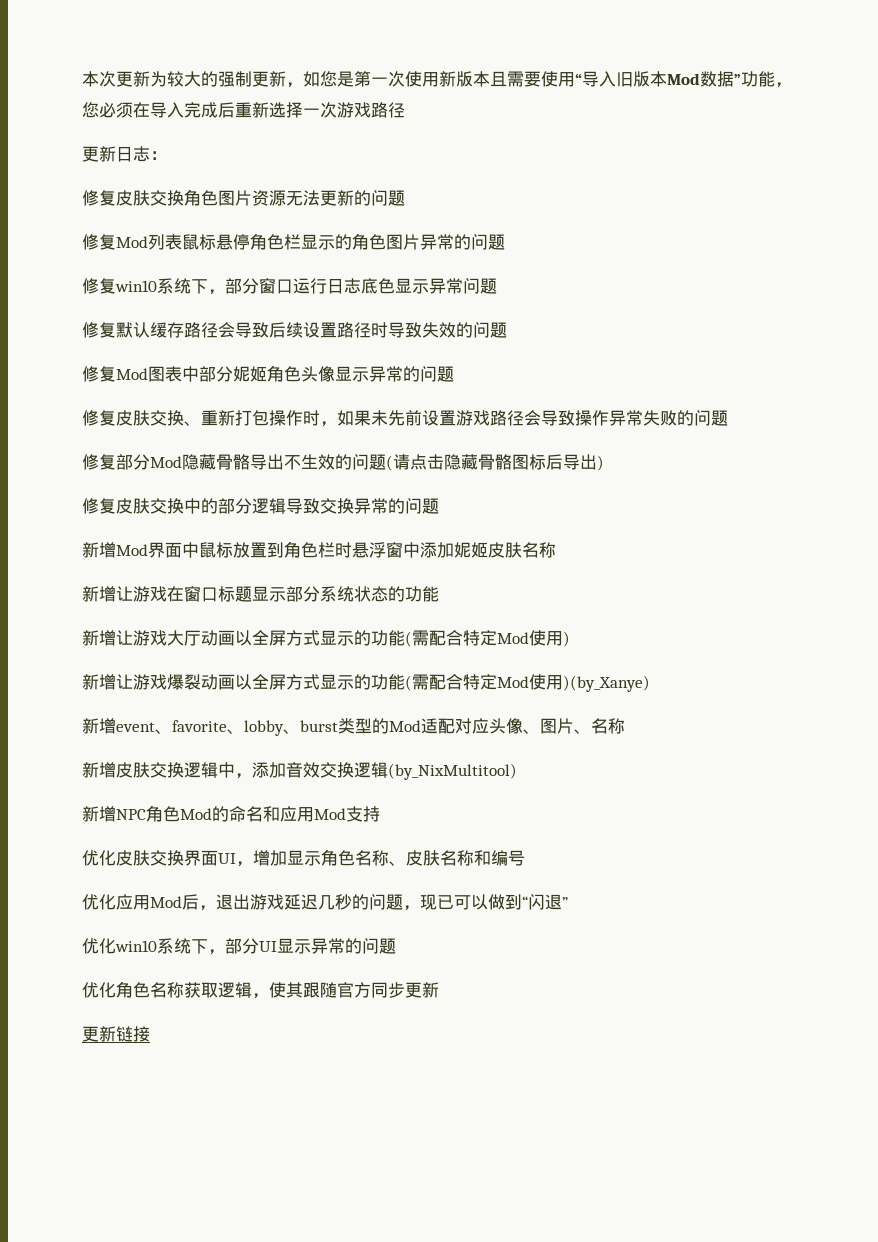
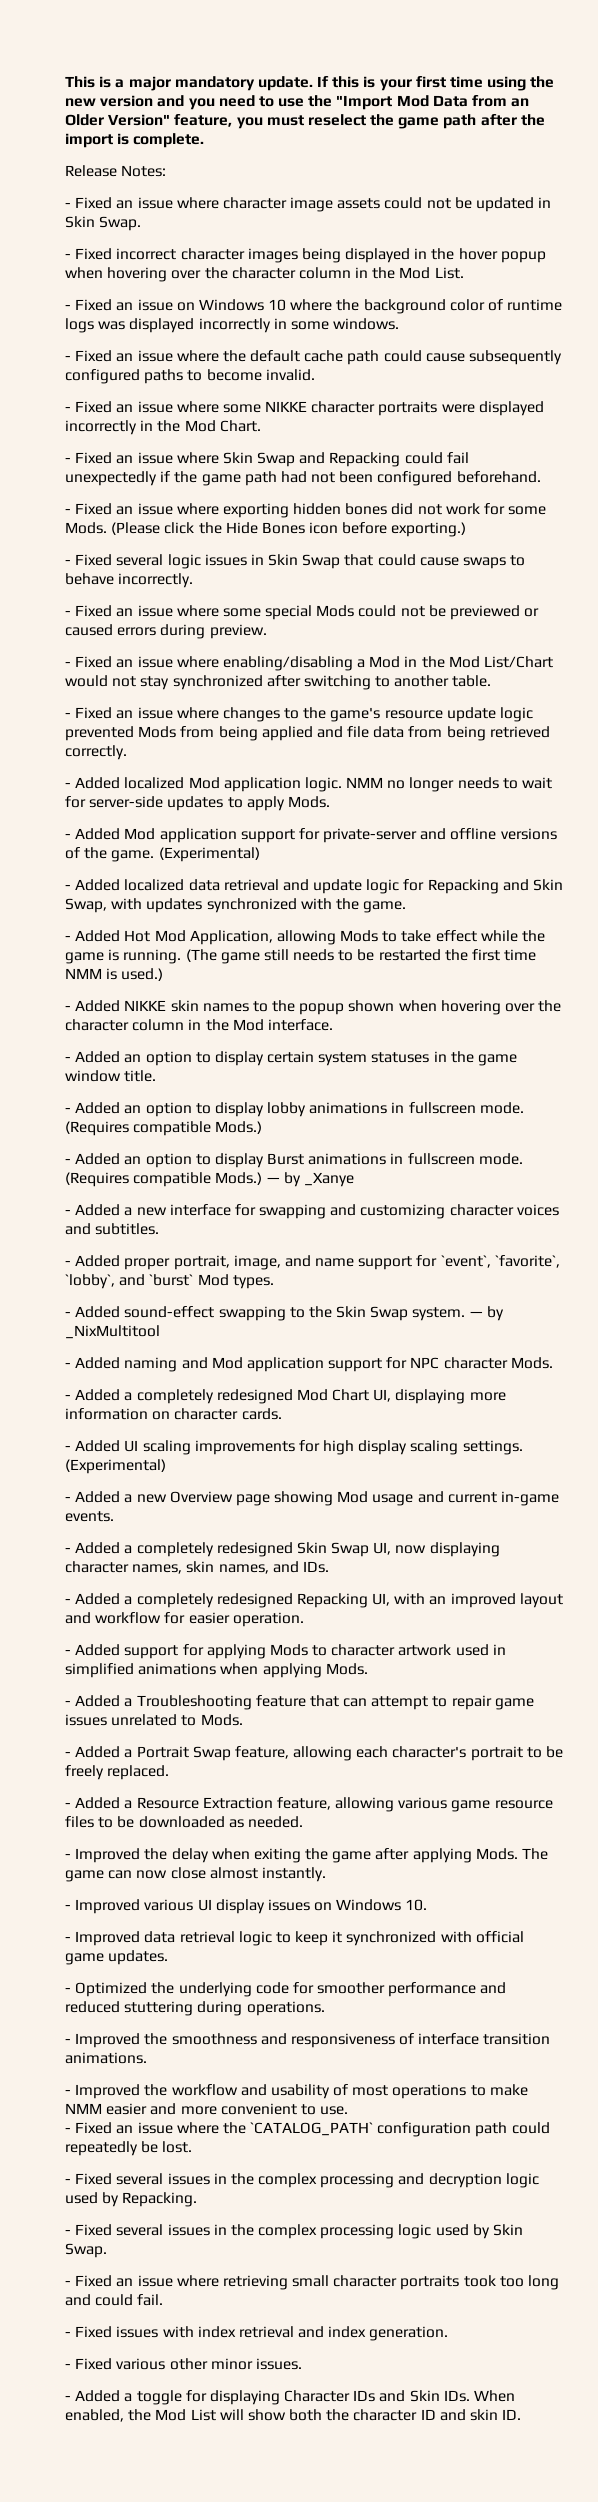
[82,71,792,88] [82,102,405,118] [82,146,167,162] [82,189,405,206] [82,233,505,250] [82,278,497,295] [82,322,507,338] [82,365,454,382] [82,410,728,427] [82,454,604,471] [82,498,439,514] [82,541,556,558] [82,586,439,602] [82,630,570,647] [82,674,650,692] [82,718,625,736] [82,762,517,780] [82,805,380,822] [82,849,525,867] [82,894,568,911] [82,938,396,955] [82,981,439,999] [82,1026,150,1042] 本次更新为较大的强制更新，如您是第一次使用新版本且需要使用“导入旧版本Mod数据”功能，您必须在导入完成后重新选择一次游戏路径 // 更新日志： // 修复皮肤交换角色图片资源无法更新的问题 // 修复Mod列表鼠标悬停角色栏显示的角色图片异常的问题 // 修复win10系统下，部分窗口运行日志底色显示异常问题 // 修复默认缓存路径会导致后续设置路径时导致失效的问题 // 修复Mod图表中部分妮姬角色头像显示异常的问题 // 修复皮肤交换、重新打包操作时，如果未先前设置游戏路径会导致操作异常失败的问题 // 修复部分Mod隐藏骨骼导出不生效的问题(请点击隐藏骨骼图标后导出) // 修复皮肤交换中的部分逻辑导致交换异常的问题 // 新增Mod界面中鼠标放置到角色栏时悬浮窗中添加妮姬皮肤名称 // 新增让游戏在窗口标题显示部分系统状态的功能 // 新增让游戏大厅动画以全屏方式显示的功能(需配合特定Mod使用) // 新增让游戏爆裂动画以全屏方式显示的功能(需配合特定Mod使用)(by_Xanye) // 新增event、favorite、lobby、burst类型的Mod适配对应头像、图片、名称 // 新增皮肤交换逻辑中，添加音效交换逻辑(by_NixMultitool) // 新增NPC角色Mod的命名和应用Mod支持 // 优化皮肤交换界面UI，增加显示角色名称、皮肤名称和编号 // 优化应用Mod后，退出游戏延迟几秒的问题，现已可以做到“闪退” // 优化win10系统下，部分UI显示异常的问题 // 优化角色名称获取逻辑，使其跟随官方同步更新 // 更新链接 -> [65,76,555,91] [65,95,530,110] [65,114,545,129] [65,133,205,148] [65,165,167,177] [65,197,552,212] [65,216,142,231] [65,248,546,263] [65,267,464,282] [65,299,563,314] [65,318,400,333] [65,350,563,365] [65,369,315,384] [65,401,544,416] [65,420,261,435] [65,452,469,467] [65,471,541,486] [65,503,547,518] [65,522,467,537] [65,554,526,569] [65,573,194,588] [65,605,540,620] [65,624,267,639] [65,656,554,671] [65,675,492,690] [65,707,534,722] [65,726,550,741] [65,745,127,760] [65,777,553,792] [65,796,330,811] [65,828,557,843] [65,847,260,862] [65,879,564,894] [65,898,407,913] [65,930,546,945] [65,949,537,964] [65,968,164,981] [65,1000,562,1015] [65,1019,333,1031] [65,1051,518,1066] [65,1070,157,1082] [65,1102,524,1117] [65,1121,263,1136] [65,1153,523,1168] [65,1172,354,1187] [65,1204,559,1219] [65,1223,160,1235] [65,1255,560,1270] [65,1274,274,1289] [65,1306,504,1321] [65,1325,160,1339] [65,1357,553,1372] [65,1389,506,1404] [65,1408,282,1420] [65,1440,523,1455] [65,1459,166,1474] [65,1491,560,1506] [65,1511,114,1522] [65,1542,500,1557] [65,1561,329,1574] [65,1593,563,1608] [65,1612,304,1627] [65,1644,506,1659] [65,1663,368,1678] [65,1695,534,1710] [65,1714,243,1726] [65,1746,564,1761] [65,1765,170,1780] [65,1797,553,1812] [65,1816,303,1828] [65,1848,549,1863] [65,1867,326,1882] [65,1899,428,1914] [65,1931,524,1946] [65,1950,169,1965] [65,1982,507,1997] [65,2001,325,2016] [65,2033,551,2048] [65,2052,147,2064] [65,2084,528,2099] [65,2103,349,2115] [65,2122,550,2137] [65,2141,193,2156] [65,2173,539,2188] [65,2192,198,2207] [65,2224,524,2239] [65,2243,107,2258] [65,2275,560,2290] [65,2294,164,2306] [65,2326,449,2341] [65,2358,302,2370] [65,2390,516,2405] [65,2409,522,2422] This is a major mandatory update. If this is your first time using the new version and you need to use the "Import Mod Data from an Older Version" feature, you must reselect the game path after the import is complete. // Release Notes: // - Fixed an issue where character image assets could not be updated in Skin Swap. // - Fixed incorrect character images being displayed in the hover popup when hovering over the character column in the Mod List. // - Fixed an issue on Windows 10 where the background color of runtime logs was displayed incorrectly in some windows. // - Fixed an issue where the default cache path could cause subsequently configured paths to become invalid. // - Fixed an issue where some NIKKE character portraits were displayed incorrectly in the Mod Chart. // - Fixed an issue where Skin Swap and Repacking could fail unexpectedly if the game path had not been configured beforehand. // - Fixed an issue where exporting hidden bones did not work for some Mods. (Please click the Hide Bones icon before exporting.) // - Fixed several logic issues in Skin Swap that could cause swaps to behave incorrectly. // - Fixed an issue where some special Mods could not be previewed or caused errors during preview. // - Fixed an issue where enabling/disabling a Mod in the Mod List/Chart would not stay synchronized after switching to another table. // - Fixed an issue where changes to the game's resource update logic prevented Mods from being applied and file data from being retrieved correctly. // - Added localized Mod application logic. NMM no longer needs to wait for server-side updates to apply Mods. // - Added Mod application support for private-server and offline versions of the game. (Experimental) // - Added localized data retrieval and update logic for Repacking and Skin Swap, with updates synchronized with the game. // - Added Hot Mod Application, allowing Mods to take effect while the game is running. (The game still needs to be restarted the first time NMM is used.) // - Added NIKKE skin names to the popup shown when hovering over the character column in the Mod interface. // - Added an option to display certain system statuses in the game window title. // - Added an option to display lobby animations in fullscreen mode. (Requires compatible Mods.) // - Added an option to display Burst animations in fullscreen mode. (Requires compatible Mods.) — by _Xanye // - Added a new interface for swapping and customizing character voices and subtitles. // - Added proper portrait, image, and name support for `event`, `favorite`, `lobby`, and `burst` Mod types. // - Added sound-effect swapping to the Skin Swap system. — by _NixMultitool // - Added naming and Mod application support for NPC character Mods. // - Added a completely redesigned Mod Chart UI, displaying more information on character cards. // - Added UI scaling improvements for high display scaling settings. (Experimental) // - Added a new Overview page showing Mod usage and current in-game events. // - Added a completely redesigned Skin Swap UI, now displaying character names, skin names, and IDs. // - Added a completely redesigned Repacking UI, with an improved layout and workflow for easier operation. // - Added support for applying Mods to character artwork used in simplified animations when applying Mods. // - Added a Troubleshooting feature that can attempt to repair game issues unrelated to Mods. // - Added a Portrait Swap feature, allowing each character's portrait to be freely replaced. // - Added a Resource Extraction feature, allowing various game resource files to be downloaded as needed. // - Improved the delay when exiting the game after applying Mods. The game can now close almost instantly. // - Improved various UI display issues on Windows 10. // - Improved data retrieval logic to keep it synchronized with official game updates. // - Optimized the underlying code for smoother performance and reduced stuttering during operations. // - Improved the smoothness and responsiveness of interface transition animations. // - Improved the workflow and usability of most operations to make NMM easier and more convenient to use. // - Fixed an issue where the `CATALOG_PATH` configuration path could repeatedly be lost. // - Fixed several issues in the complex processing and decryption logic used by Repacking. // - Fixed several issues in the complex processing logic used by Skin Swap. // - Fixed an issue where retrieving small character portraits took too long and could fail. // - Fixed issues with index retrieval and index generation. // - Fixed various other minor issues. // - Added a toggle for displaying Character IDs and Skin IDs. When enabled, the Mod List will show both the character ID and skin ID.

